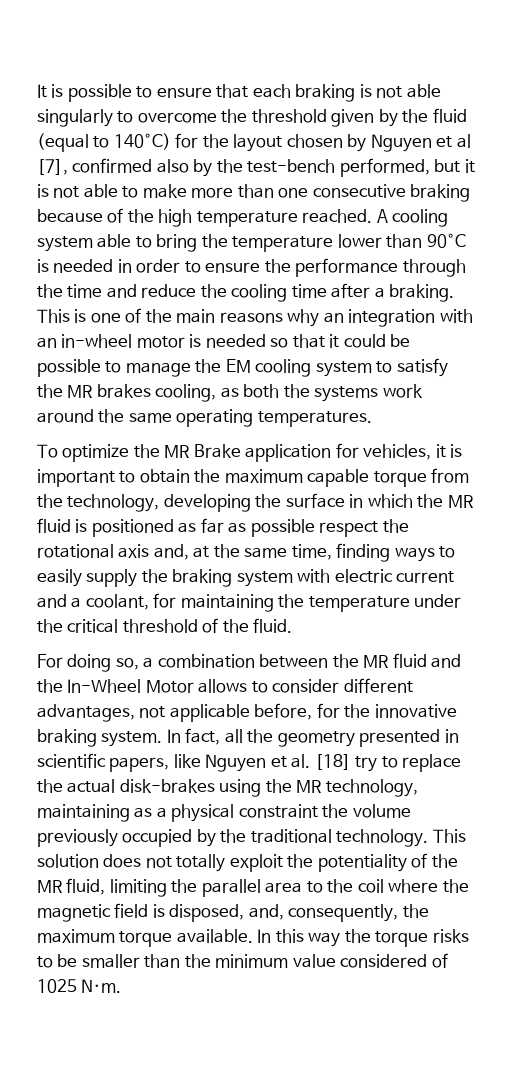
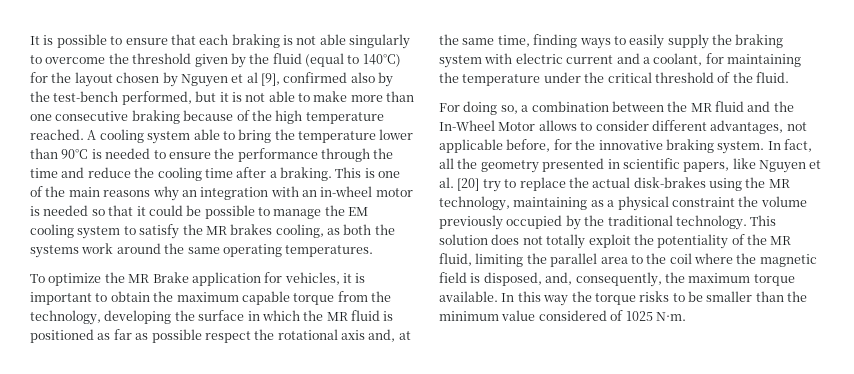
[37,159,68,175] [7], -> [261,73,280,86] [9],
[117,259,181,273] in order -> (151, 153) none
[314,754,351,770] [18] -> [457,178,480,191] [20]

